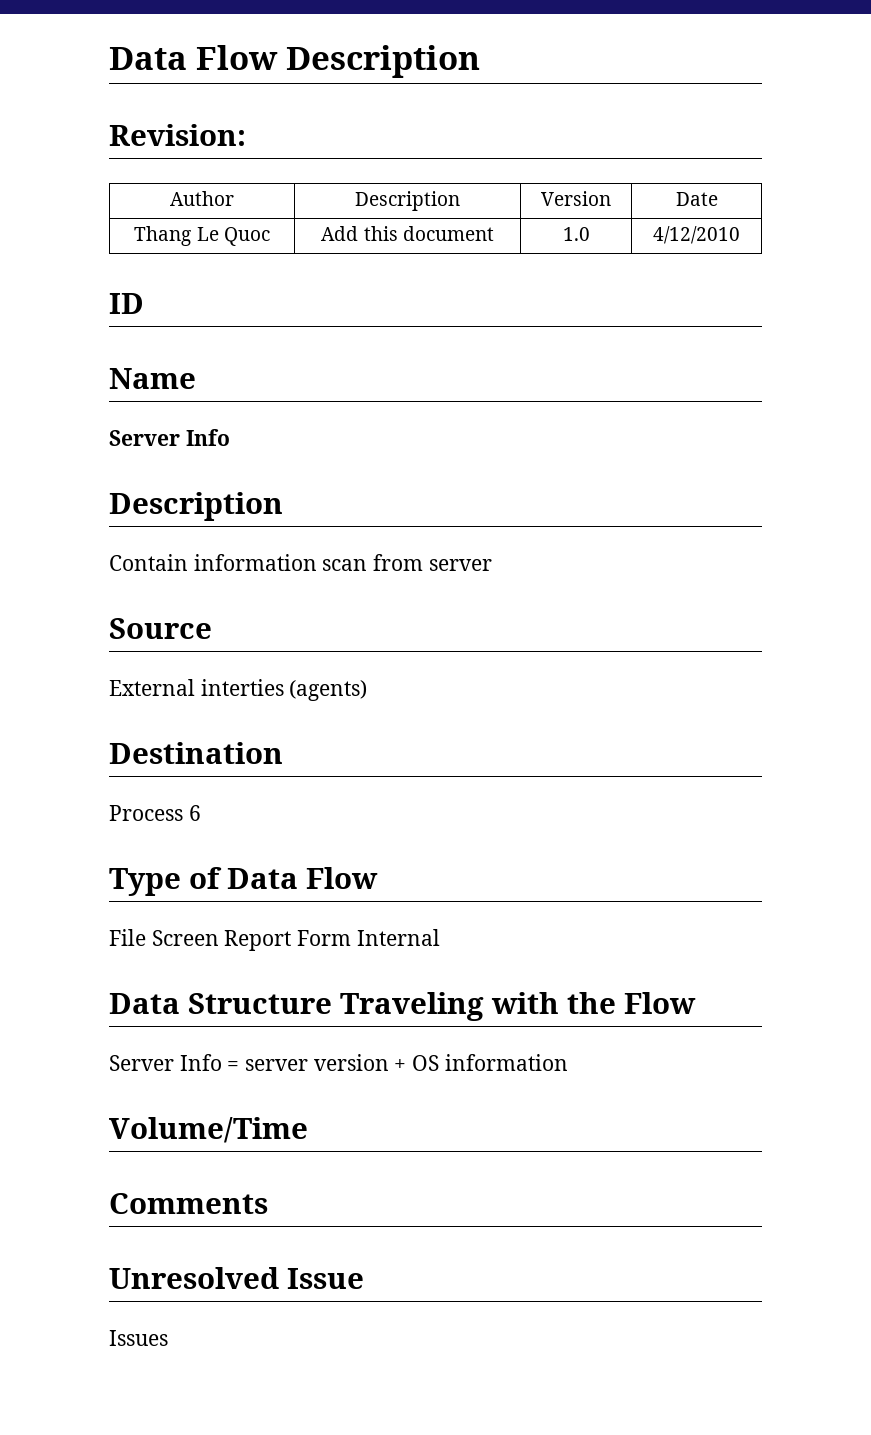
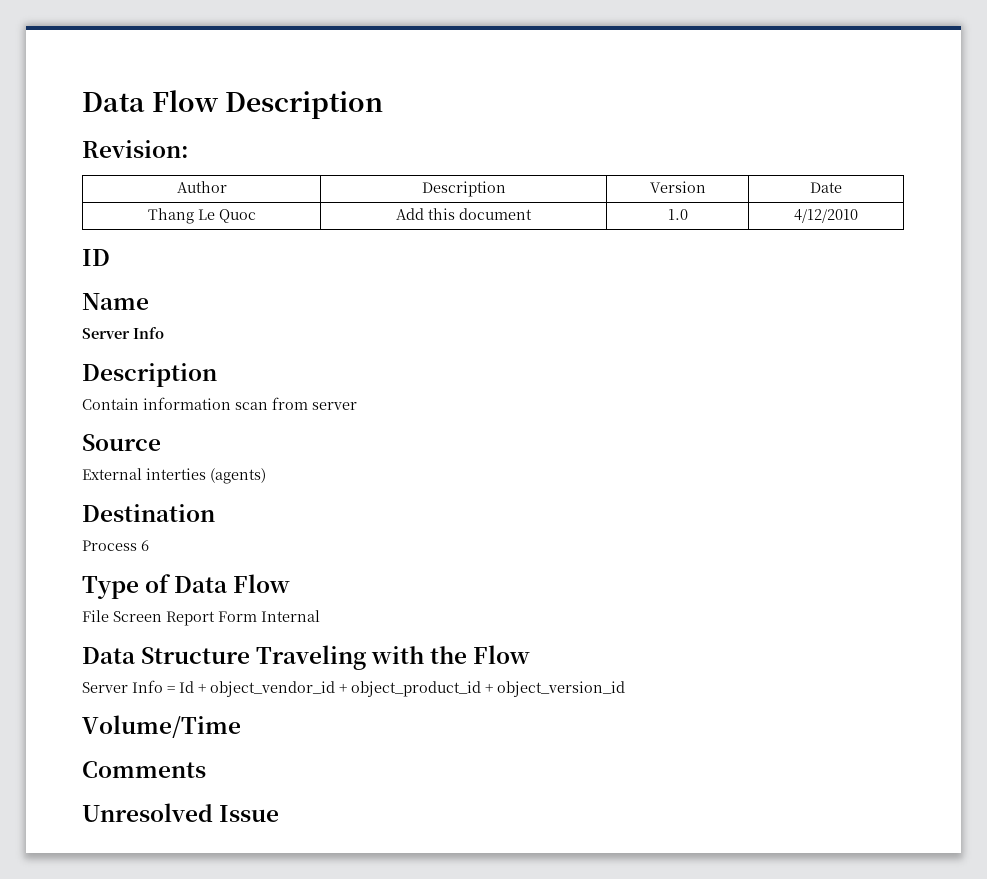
[245,1054,568,1071] server version + OS information -> [179,681,625,697] Id + object_vendor_id + object_product_id + object_version_id
[109,1330,168,1346] // Issues -> (280, 813) none

